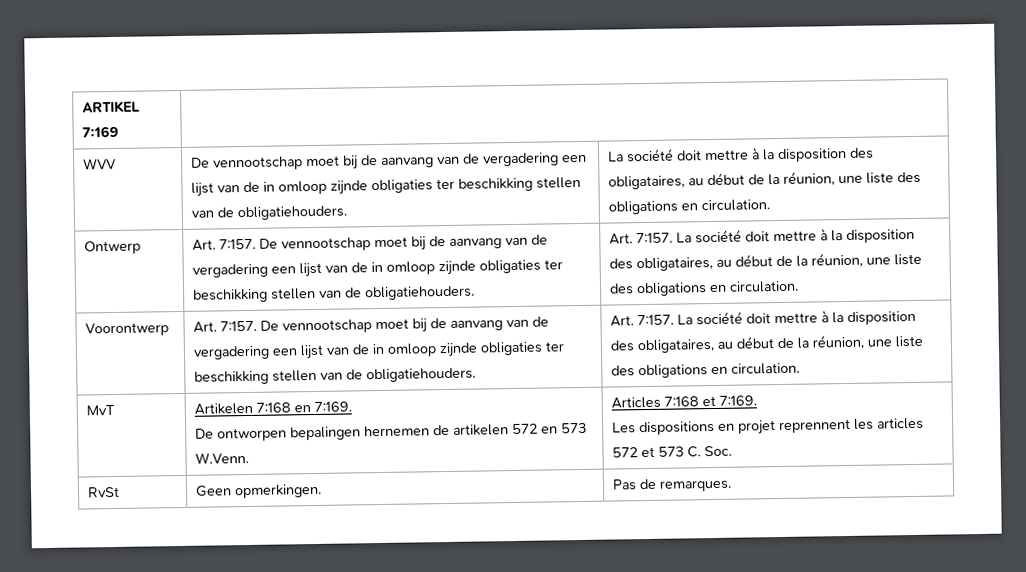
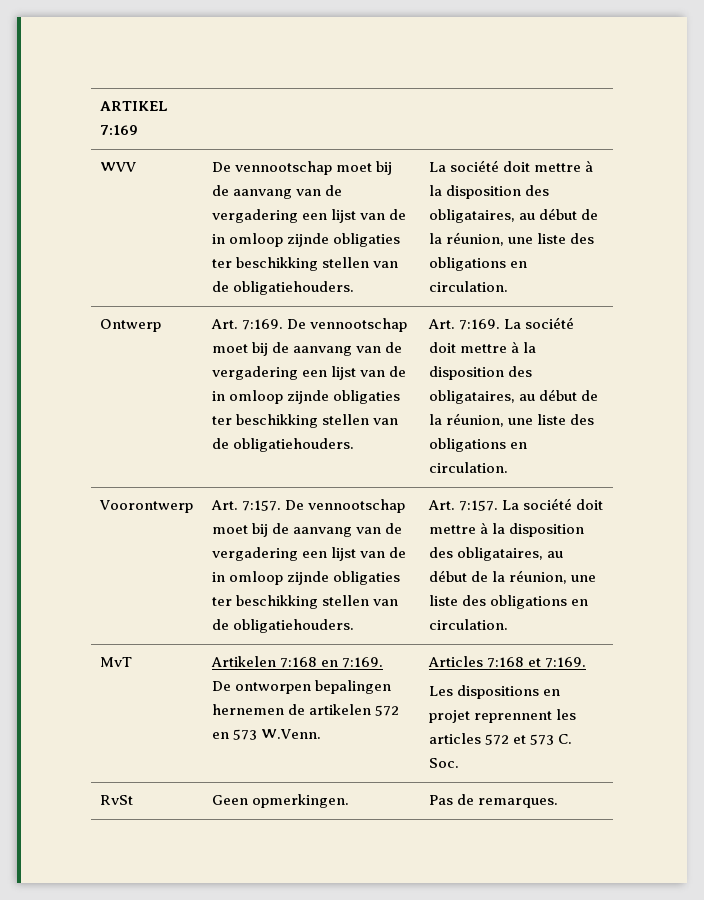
[219,238,257,250] 7:157. -> [242,319,284,330] 7:169.
[636,232,674,244] 7:157. -> [459,319,501,330] 7:169.

